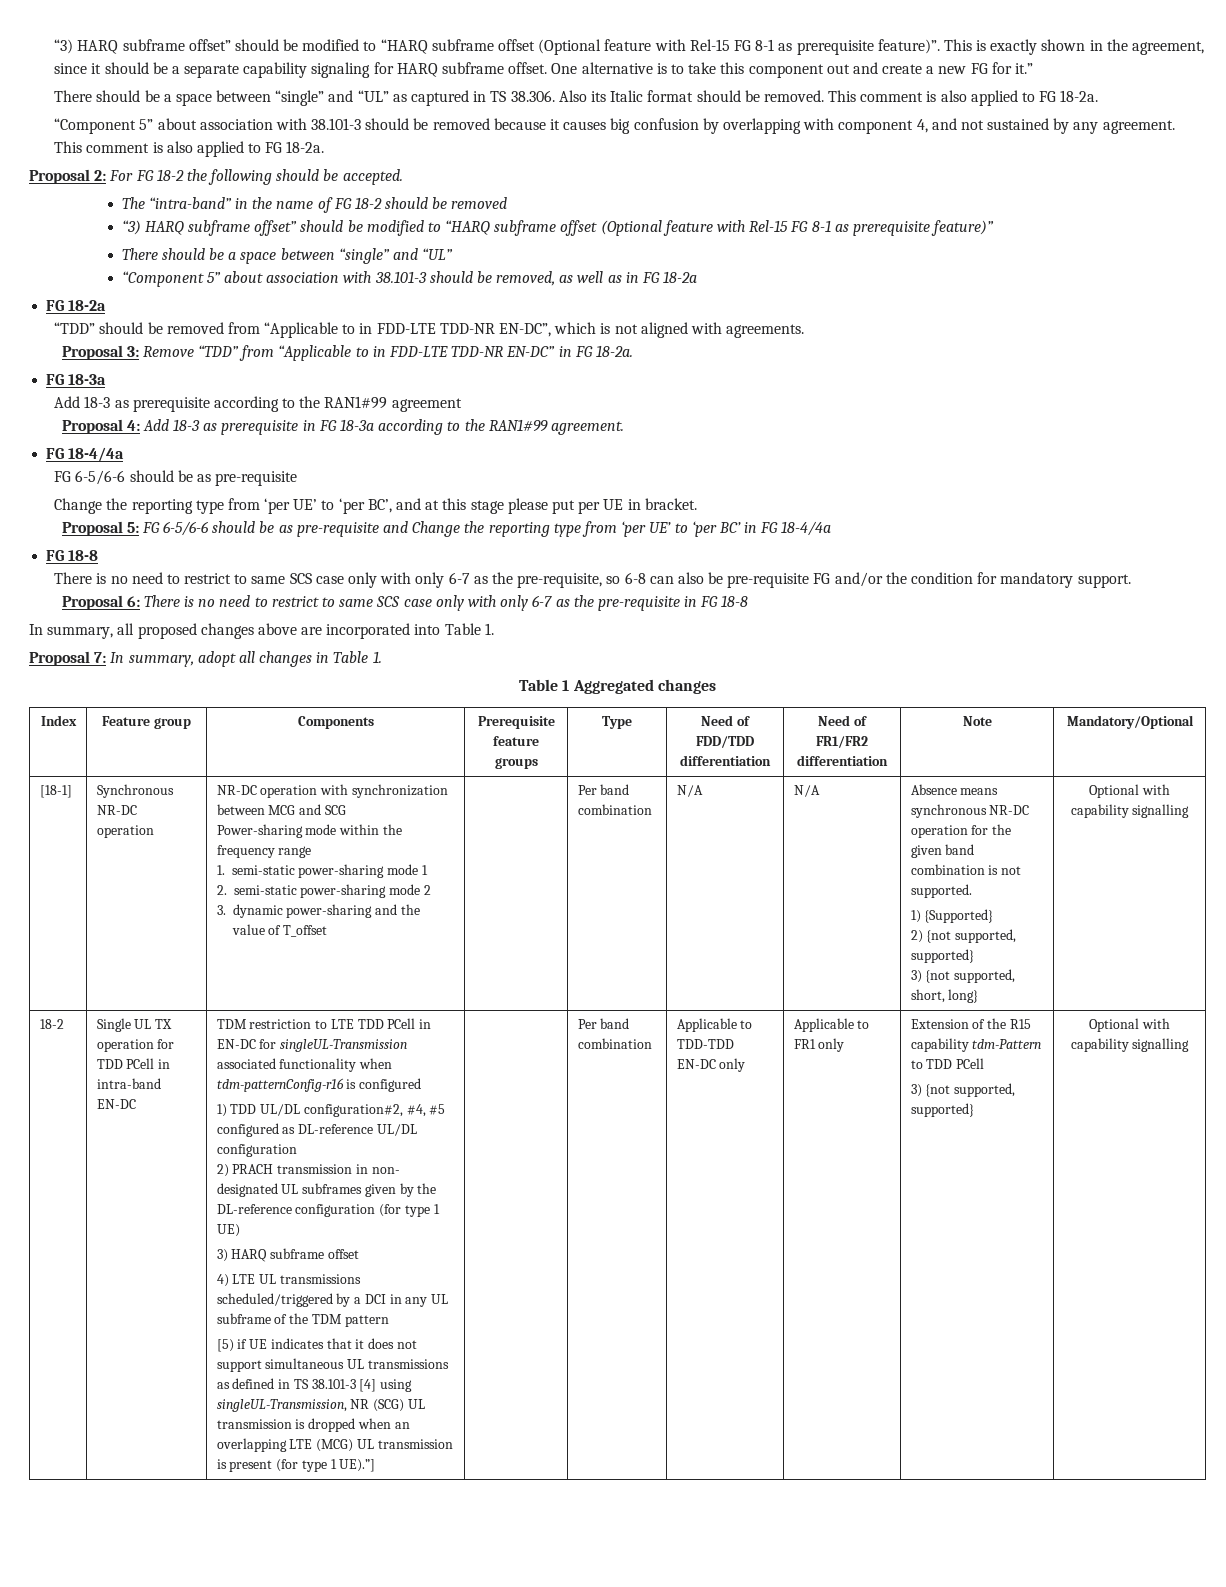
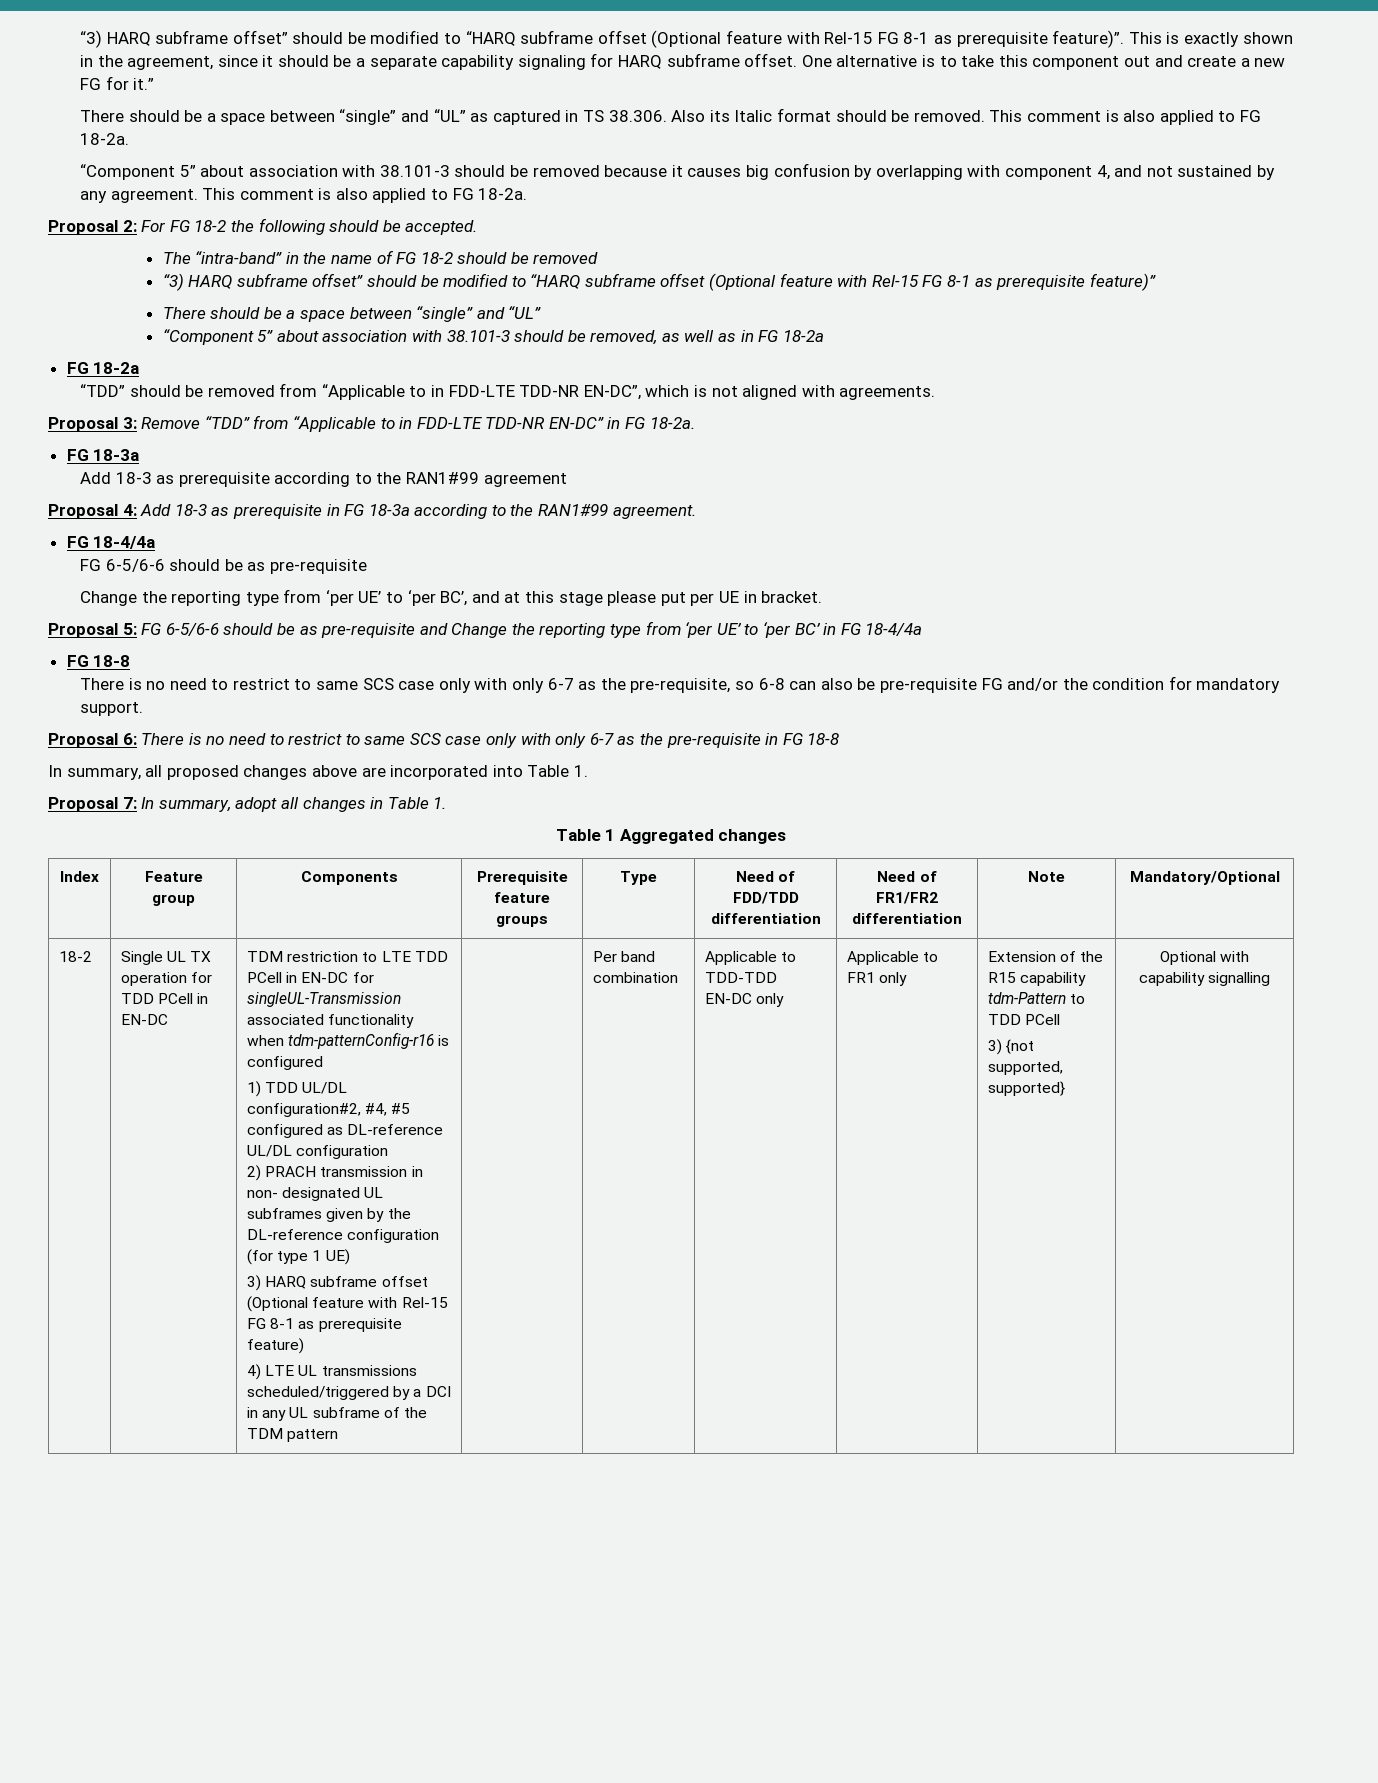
[39,785,72,798] [96,784,174,798] [96,805,137,815] [96,825,154,838] [216,784,448,798] [216,804,346,815] [216,824,402,838] [216,845,312,858] [216,864,428,878] [216,884,431,898] [216,904,420,918] [231,924,328,937] [577,784,630,795] [577,804,652,815] [676,785,703,797] [793,785,820,797] [910,784,999,795] [910,804,1030,818] [910,824,1012,838] [910,844,975,858] [910,864,1022,875] [910,884,972,898] [910,909,994,923] [910,929,1017,943] [910,949,974,963] [910,969,1016,983] [910,989,979,1003] [1089,784,1170,798] [1070,804,1190,818] // [18-1] | Synchronous NR-DC operation | NR-DC operation with synchronization between MCG and SCG // Power-sharing mode within the frequency range // 1. semi-static power-sharing mode 1 // 2. semi-static power-sharing mode 2 // 3. dynamic power-sharing and the value of T_offset | | Per band combination | N/A | N/A | Absence means synchronous NR-DC operation for the given band combination is not supported. // 1) {Supported} // 2) {not supported, supported} // 3) {not supported, short, long} | Optional with capability signalling -> (1280, 878) none
[96,1078,161,1089] intra-band -> (209, 998) none
(359, 1254) none -> [247,1296,448,1312] [247,1318,402,1332] [247,1338,305,1354] (Optional feature with Rel-15 FG 8-1 as prerequisite feature)
[216,1338,417,1352] [216,1358,449,1372] [216,1378,413,1392] [216,1399,425,1412] [216,1418,410,1432] [216,1438,453,1452] [216,1459,376,1472] // [5) if UE indicates that it does not support simultaneous UL transmissions as defined in TS 38.101-3 [4] using singleUL-Transmission, NR (SCG) UL transmission is dropped when an overlapping LTE (MCG) UL transmission is present (for type 1 UE).”] -> (339, 1435) none

